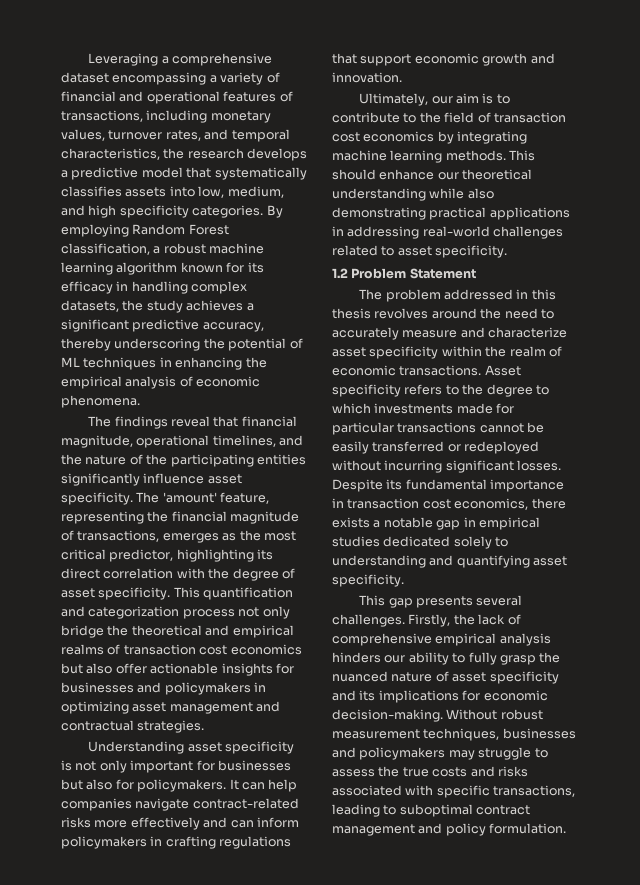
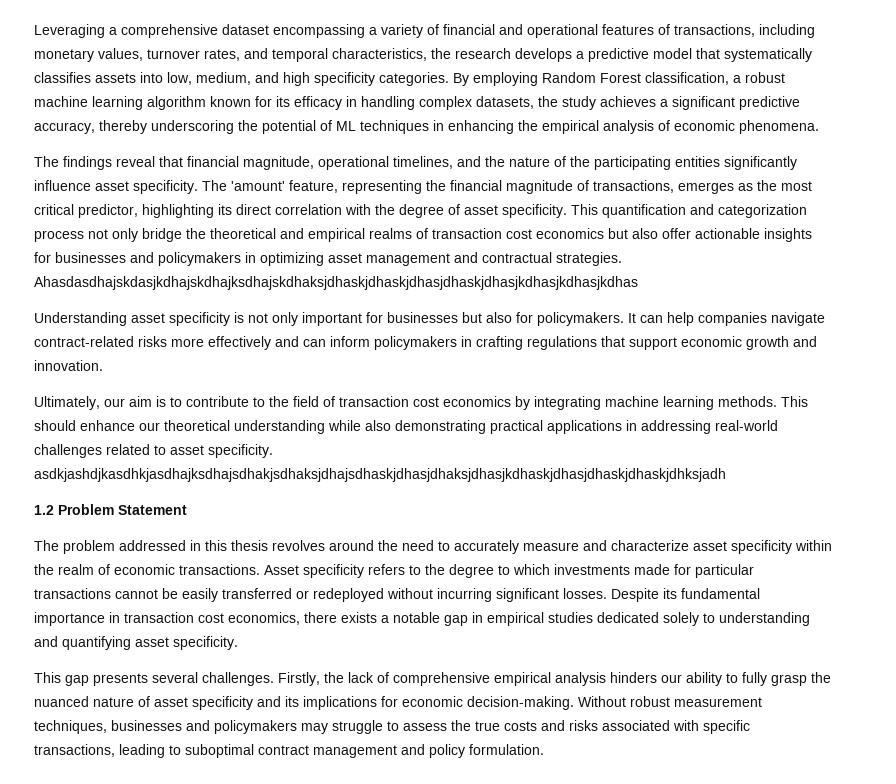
(205, 726) none -> [34,276,638,290] Ahasdasdhajskdasjkdhajskdhajksdhajskdhaksjdhaskjdhaskjdhasjdhaskjdhasjkdhasjkdhasjkdhas
(508, 251) none -> [34,468,726,482] asdkjashdjkasdhkjasdhajksdhajsdhakjsdhaksjdhajsdhaskjdhasjdhaksjdhasjkdhaskjdhasjdhaskjdhaskjdhksjadh

